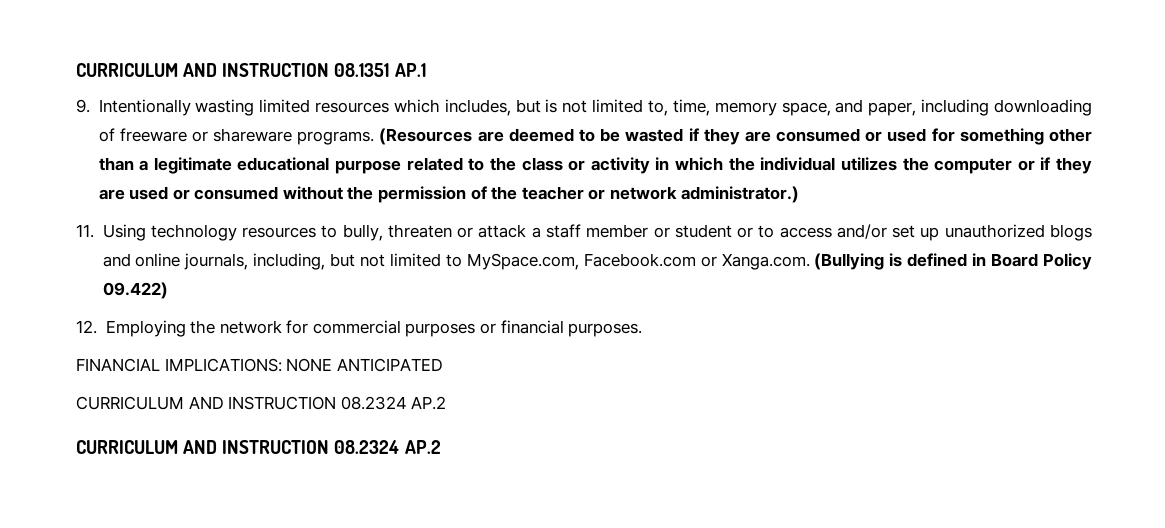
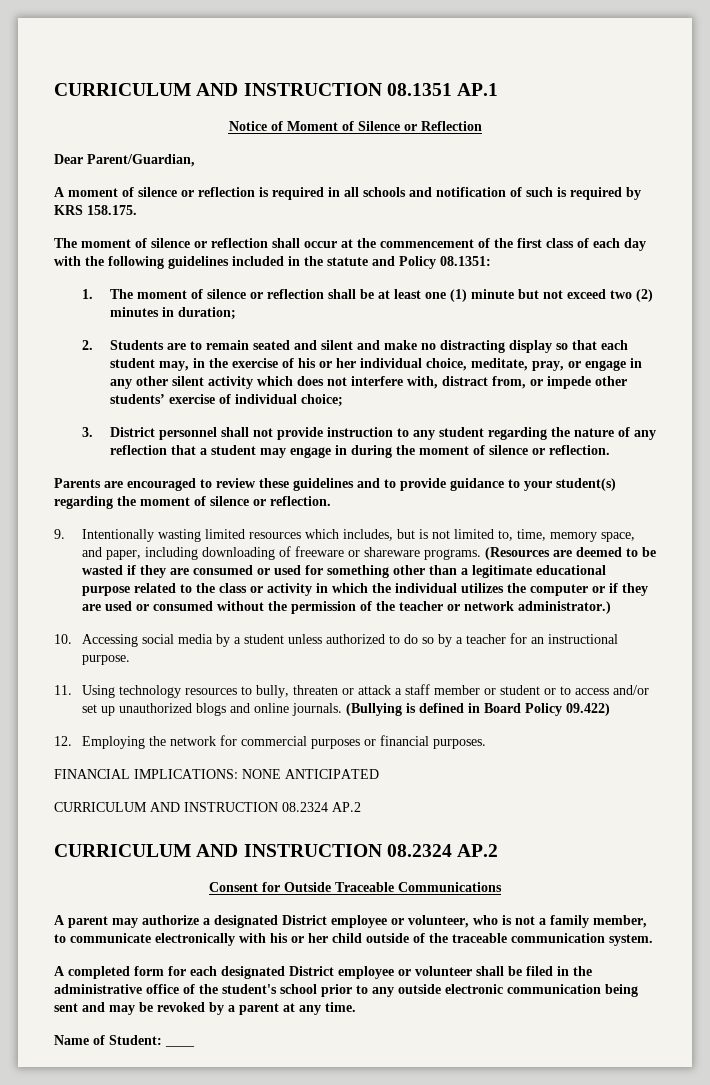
(426, 70) none -> [228,121,482,131] [54,154,195,167] [54,187,641,200] [54,205,137,215] [54,238,646,251] [54,256,491,269] [81,289,653,302] [109,307,236,320] [81,340,628,353] [109,358,642,371] [109,376,627,389] [109,394,343,407] [81,427,656,440] [109,445,610,458] [54,478,616,491] [54,496,331,509] // Notice of Moment of Silence or Reflection // Dear Parent/Guardian, // A moment of silence or reflection is required in all schools and notification of such is required by KRS 158.175. // The moment of silence or reflection shall occur at the commencement of the first class of each day with the following guidelines included in the statute and Policy 08.1351: // 1. The moment of silence or reflection shall be at least one (1) minute but not exceed two (2) minutes in duration; // 2. Students are to remain seated and silent and make no distracting display so that each student may, in the exercise of his or her individual choice, meditate, pray, or engage in any other silent activity which does not interfere with, distract from, or impede other students’ exercise of individual choice; // 3. District personnel shall not provide instruction to any student regarding the nature of any reflection that a student may engage in during the moment of silence or reflection. // Parents are encouraged to review these guidelines and to provide guidance to your student(s) regarding the moment of silence or reflection.
(799, 194) none -> [54,633,618,647] [81,655,130,665] // 10. Accessing social media by a student unless authorized to do so by a teacher for an instructional purpose.
[184,253,810,270] journals, including, but not limited to MySpace.com, Facebook.com or Xanga.com. -> [291,703,342,716] journals.
(441, 447) none -> [209,882,502,892] [54,915,647,928] [54,933,653,946] [54,966,592,979] [54,984,638,997] [54,1002,356,1015] [54,1035,162,1045] [165,1045,195,1047] // Consent for Outside Traceable Communications // A parent may authorize a designated District employee or volunteer, who is not a family member, to communicate electronically with his or her child outside of the traceable communication system. // A completed form for each designated District employee or volunteer shall be filed in the administrative office of the student's school prior to any outside electronic communication being sent and may be revoked by a parent at any time. // Name of Student: ____

